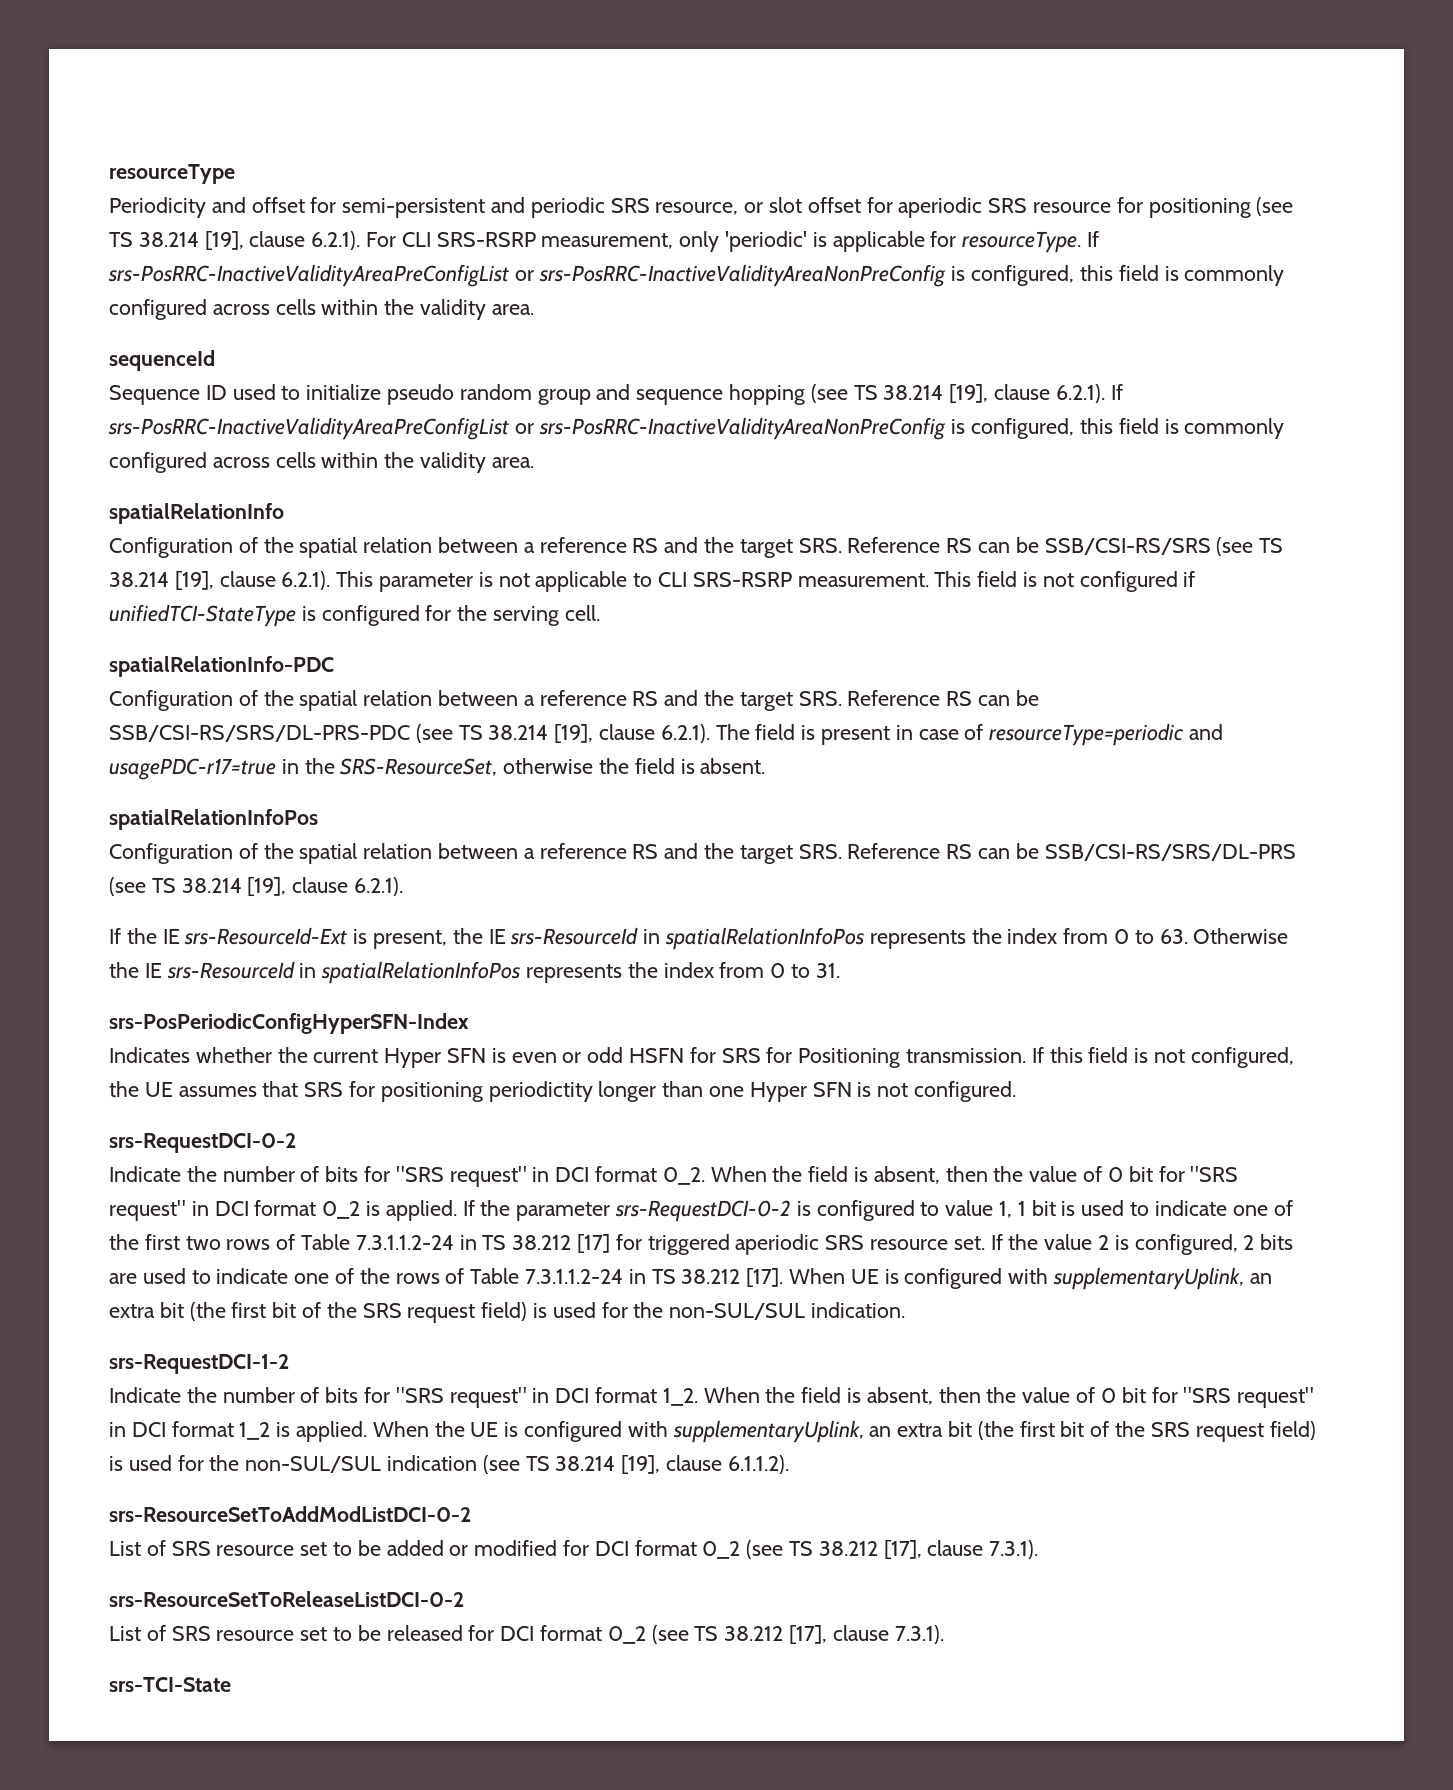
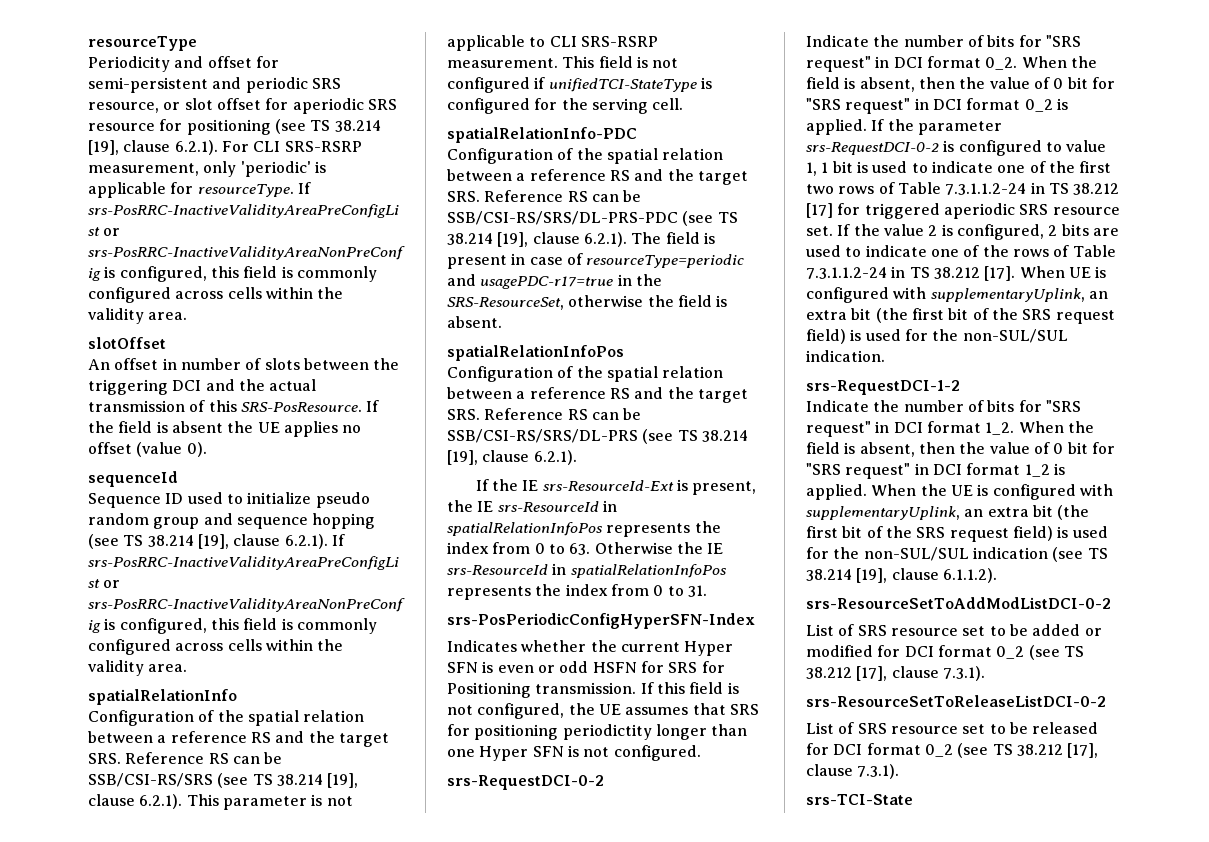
(534, 309) none -> [88,337,166,349] [88,358,400,370] [88,379,317,395] [88,400,380,412] [88,421,362,437] [88,442,207,457] // slotOffset // An offset in number of slots between the triggering DCI and the actual transmission of this SRS-PosResource. If the field is absent the UE applies no offset (value 0).

